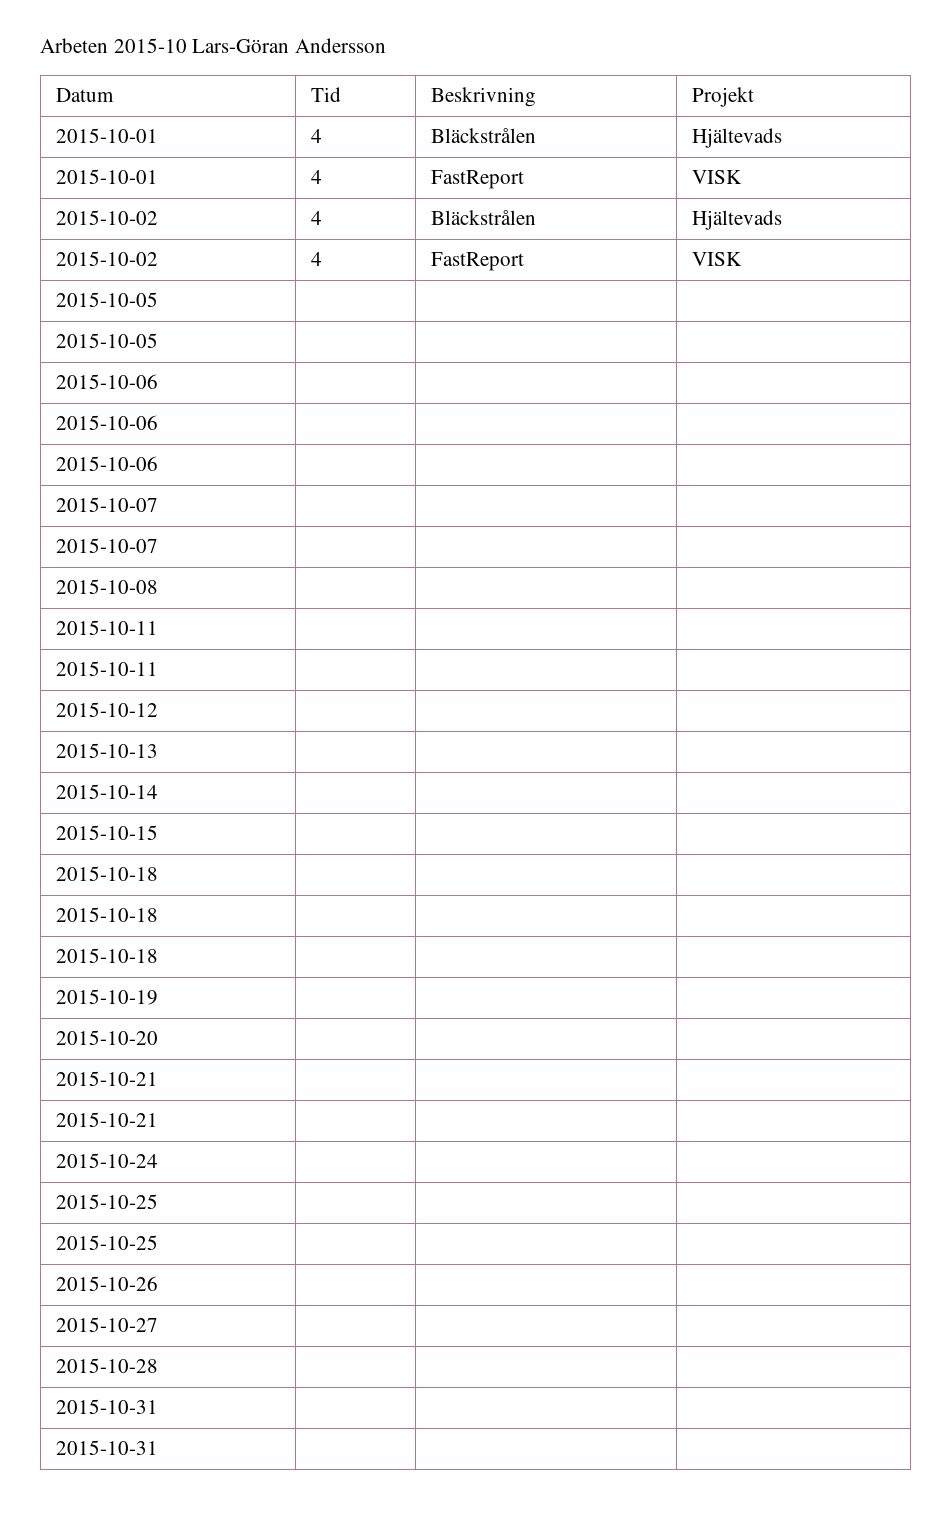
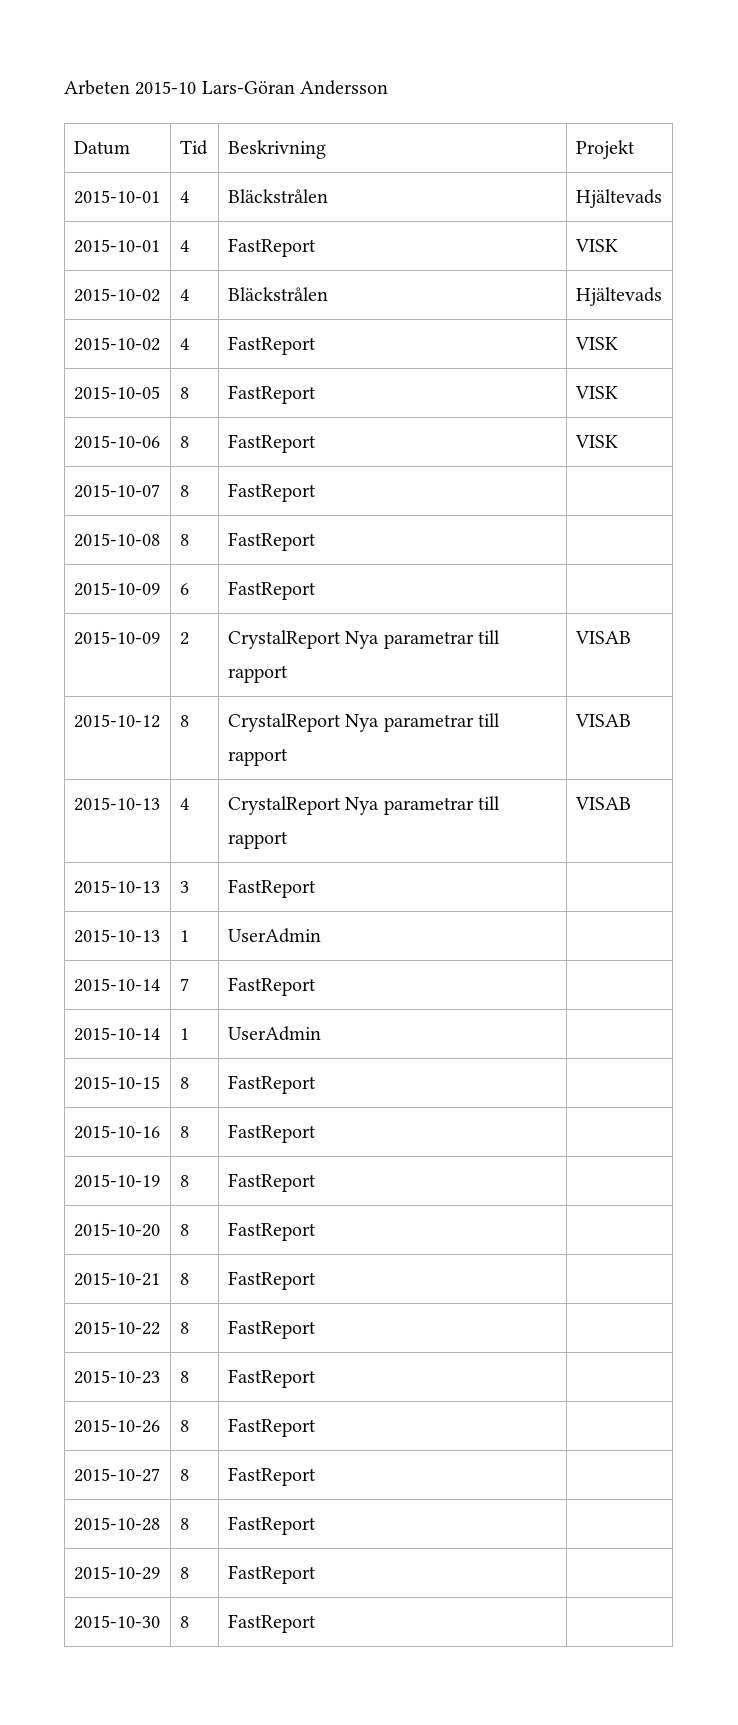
[56,333,159,348] [56,374,159,389] [56,415,159,430] [56,456,159,471] [56,497,159,512] [56,538,159,553] | | // 2015-10-05 | | | // 2015-10-06 | | | // 2015-10-06 | | | // 2015-10-06 | | | // 2015-10-07 | | | // 2015-10-07 | | -> [179,387,189,399] [227,385,316,404] [574,386,618,399] [73,435,160,449] [179,436,189,448] [227,434,316,453] [574,435,618,448] [73,484,160,498] [179,485,189,497] [227,483,316,502] 8 | FastReport | VISK // 2015-10-06 | 8 | FastReport | VISK // 2015-10-07 | 8 | FastReport
[56,620,159,635] [56,661,159,676] [56,702,159,717] [56,743,159,758] [56,784,159,799] [56,825,159,840] [56,866,159,881] [56,907,159,922] [56,948,159,963] | | // 2015-10-11 | | | // 2015-10-11 | | | // 2015-10-12 | | | // 2015-10-13 | | | // 2015-10-14 | | | // 2015-10-15 | | | // 2015-10-18 | | | // 2015-10-18 | | | // 2015-10-18 | | -> [179,534,189,546] [227,532,316,551] [73,582,160,596] [179,583,189,595] [227,581,316,600] [73,631,160,645] [179,632,189,645] [227,630,501,649] [227,665,288,683] [574,631,631,644] [73,714,160,728] [179,715,189,727] [227,713,501,732] [227,748,288,766] [574,714,631,727] [73,797,160,811] [179,798,189,810] [227,796,501,815] [227,831,288,849] [574,797,631,810] [73,880,160,894] [179,881,189,893] [227,879,316,898] [73,929,160,943] [179,930,189,942] [227,928,321,943] [73,978,160,992] [179,978,189,991] [227,977,316,996] [73,1027,160,1041] [179,1028,189,1040] [227,1026,321,1041] [73,1076,160,1090] [179,1077,189,1089] [227,1075,316,1094] [73,1125,160,1139] [179,1126,189,1138] [227,1124,316,1143] 8 | FastReport | // 2015-10-09 | 6 | FastReport | // 2015-10-09 | 2 | CrystalReport Nya parametrar till rapport | VISAB // 2015-10-12 | 8 | CrystalReport Nya parametrar till rapport | VISAB // 2015-10-13 | 4 | CrystalReport Nya parametrar till rapport | VISAB // 2015-10-13 | 3 | FastReport | // 2015-10-13 | 1 | UserAdmin | // 2015-10-14 | 7 | FastReport | // 2015-10-14 | 1 | UserAdmin | // 2015-10-15 | 8 | FastReport | // 2015-10-16 | 8 | FastReport
(159, 997) | -> [179,1175,189,1187] [227,1173,316,1192] 8 | FastReport
[56,1071,159,1086] [56,1112,159,1127] [56,1153,159,1168] [56,1194,159,1209] [56,1235,159,1250] | | // 2015-10-21 | | | // 2015-10-21 | | | // 2015-10-24 | | | // 2015-10-25 | | | // 2015-10-25 | | -> [179,1224,189,1236] [227,1222,316,1241] [73,1272,160,1286] [179,1273,189,1285] [227,1271,316,1290] [73,1321,160,1335] [179,1322,189,1334] [227,1320,316,1339] [73,1370,160,1384] [179,1371,189,1383] [227,1369,316,1388] 8 | FastReport | // 2015-10-21 | 8 | FastReport | // 2015-10-22 | 8 | FastReport | // 2015-10-23 | 8 | FastReport
(159, 1283) | -> [179,1420,189,1432] [227,1418,316,1437] 8 | FastReport
(159, 1324) | -> [179,1469,189,1481] [227,1467,316,1486] 8 | FastReport
[56,1399,159,1414] [56,1440,159,1455] | | // 2015-10-31 | | | // 2015-10-31 | | -> [179,1518,189,1530] [227,1516,316,1535] [73,1566,160,1580] [179,1567,189,1579] [227,1565,316,1584] [73,1615,160,1629] [179,1616,189,1628] [227,1614,316,1633] 8 | FastReport | // 2015-10-29 | 8 | FastReport | // 2015-10-30 | 8 | FastReport

